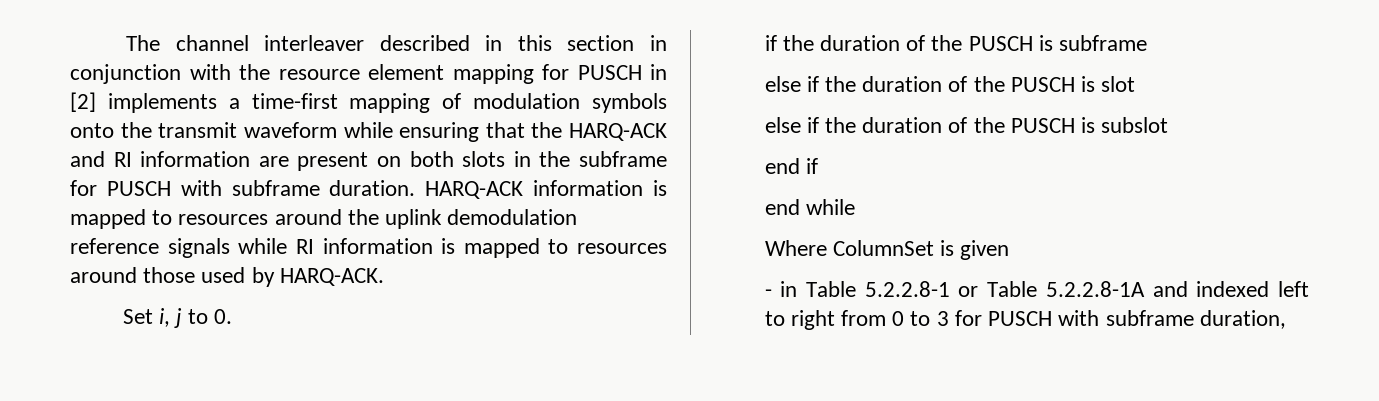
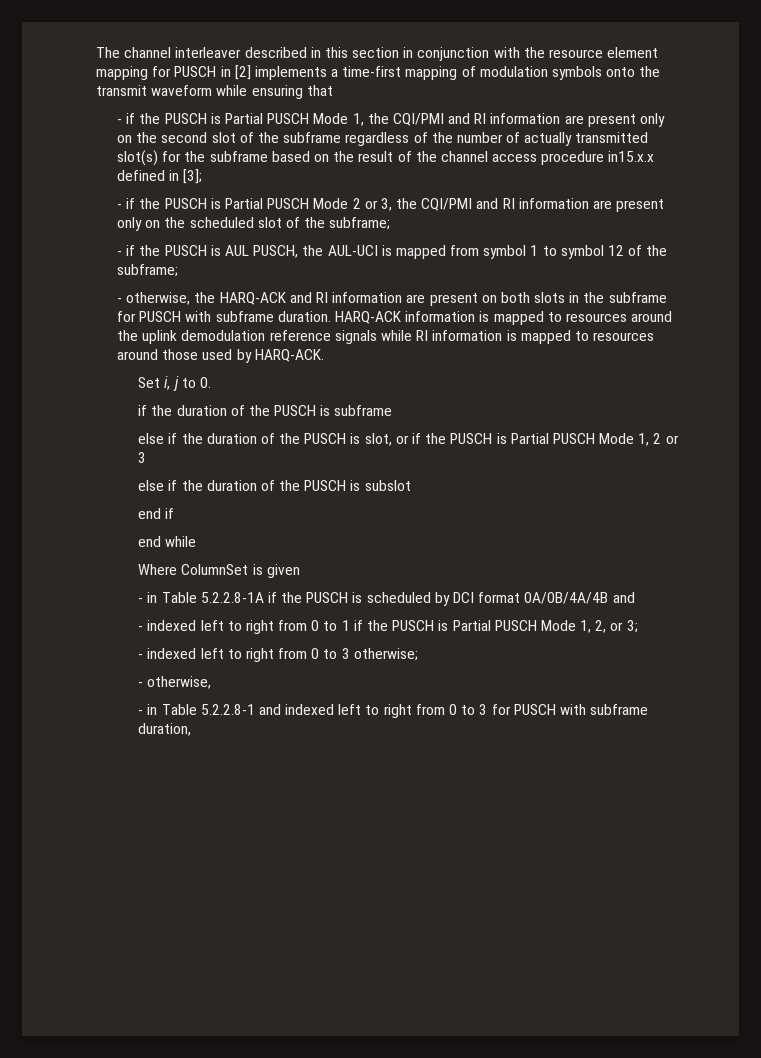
(525, 130) none -> [117,113,666,127] [117,132,649,146] [117,150,655,166] [117,169,203,184] [117,198,665,212] [117,217,391,231] [117,245,668,259] [117,264,179,277] [117,292,191,305] // - if the PUSCH is Partial PUSCH Mode 1, the CQI/PMI and RI information are present only on the second slot of the subframe regardless of the number of actually transmitted slot(s) for the subframe based on the result of the channel access procedure in15.x.x defined in [3]; // - if the PUSCH is Partial PUSCH Mode 2 or 3, the CQI/PMI and RI information are present only on the scheduled slot of the subframe; // - if the PUSCH is AUL PUSCH, the AUL-UCI is mapped from symbol 1 to symbol 12 of the subframe; // - otherwise,
[1101,76,1136,92] slot -> [364,433,679,446] [138,452,147,463] slot, or if the PUSCH is Partial PUSCH Mode 1, 2 or 3
(1010, 250) none -> [138,592,635,606] [138,620,638,634] [138,648,418,662] [138,676,212,689] // - in Table 5.2.2.8-1A if the PUSCH is scheduled by DCI format 0A/0B/4A/4B and // - indexed left to right from 0 to 1 if the PUSCH is Partial PUSCH Mode 1, 2, or 3; // - indexed left to right from 0 to 3 otherwise; // - otherwise,
[958,281,1145,297] or Table 5.2.2.8-1A -> (255, 709) none

